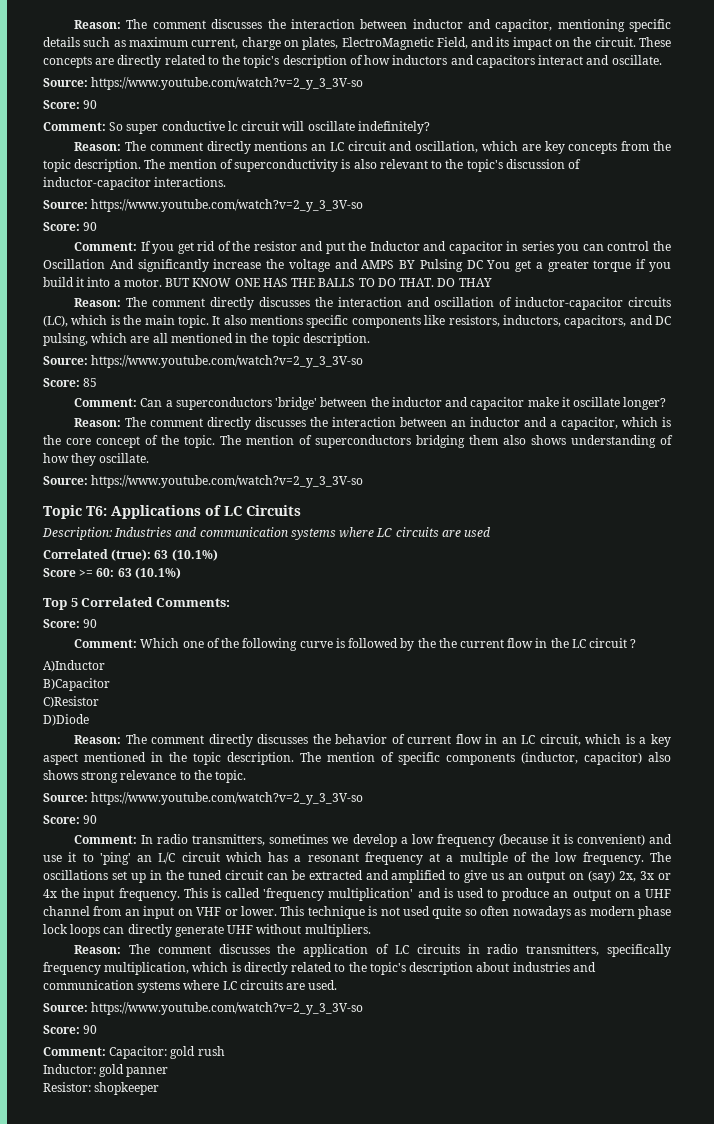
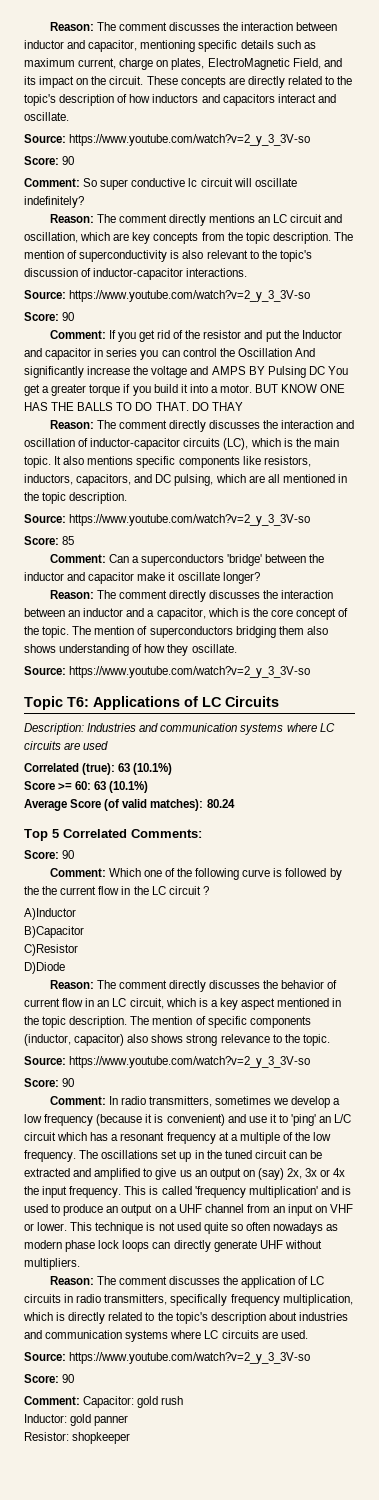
(181, 573) none -> [24,799,235,811] // Average Score (of valid matches): 80.24

